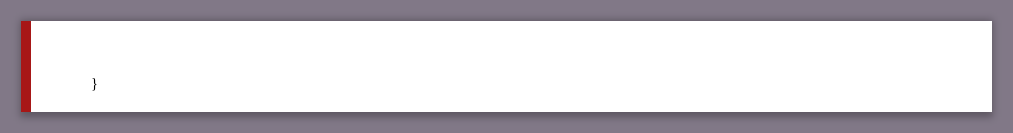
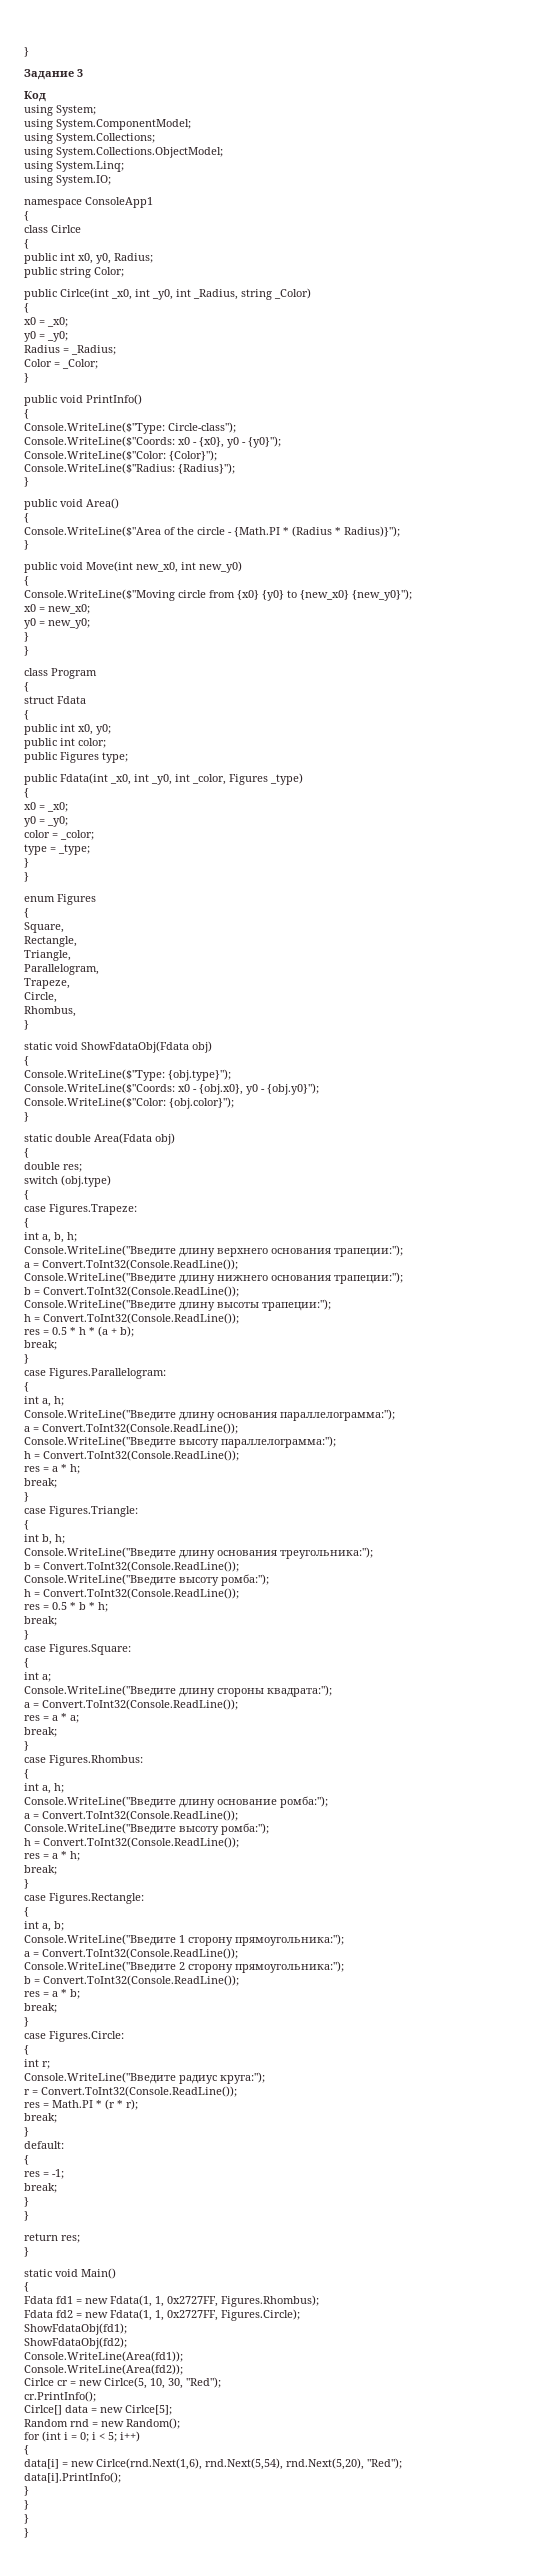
[91,78,98,91] } -> [24,47,29,57] [24,69,83,80] [24,91,46,102] [24,105,96,116] [24,119,191,130] [24,133,155,144] [24,147,223,158] [24,161,124,172] [24,175,111,186] [24,197,153,208] [24,211,29,221] [24,225,81,233] [24,239,29,249] [24,253,153,264] [24,267,124,278] [24,288,311,300] [24,303,29,313] [24,317,68,327] [24,331,68,342] [24,345,116,355] [24,359,98,369] [24,373,29,383] [24,394,142,406] [24,409,29,419] [24,422,236,434] [24,436,281,448] [24,450,217,461] [24,463,235,474] [24,477,29,487] [24,498,119,510] [24,513,29,523] [24,526,400,537] [24,540,29,550] [24,561,242,573] [24,576,29,586] [24,589,412,601] [24,604,90,614] [24,618,90,629] [24,632,29,642] [24,646,29,656] [24,668,97,679] [24,682,29,692] [24,696,86,704] [24,710,29,720] [24,724,111,735] [24,738,106,749] [24,752,128,763] [24,773,303,785] [24,788,29,798] [24,802,68,812] [24,816,68,827] [24,830,94,840] [24,844,90,855] [24,858,29,868] [24,872,29,882] [24,894,96,905] [24,908,29,918] [24,922,64,933] [24,936,77,947] [24,950,71,961] [24,964,99,975] [24,978,70,989] [24,992,57,1003] [24,1006,76,1017] [24,1020,29,1030] [24,1041,212,1053] [24,1056,29,1066] [24,1069,231,1081] [24,1083,319,1095] [24,1097,234,1109] [24,1112,29,1122] [24,1133,175,1145] [24,1148,29,1158] [24,1162,82,1172] [24,1175,111,1187] [24,1190,29,1200] [24,1204,137,1215] [24,1218,29,1228] [24,1232,77,1243] [24,1245,403,1257] [24,1259,238,1270] [24,1272,403,1284] [24,1286,239,1297] [24,1299,331,1311] [24,1313,239,1324] [24,1326,134,1337] [24,1340,57,1350] [24,1354,29,1364] [24,1368,166,1379] [24,1382,29,1392] [24,1396,64,1407] [24,1409,395,1421] [24,1423,238,1434] [24,1436,336,1448] [24,1450,239,1461] [24,1464,80,1474] [24,1478,57,1488] [24,1492,29,1502] [24,1506,138,1517] [24,1520,29,1530] [24,1534,65,1545] [24,1547,373,1559] [24,1561,239,1572] [24,1574,269,1586] [24,1588,239,1599] [24,1602,108,1612] [24,1616,57,1626] [24,1630,29,1640] [24,1644,131,1655] [24,1658,29,1668] [24,1672,51,1682] [24,1685,332,1697] [24,1699,238,1710] [24,1713,79,1723] [24,1727,57,1737] [24,1741,29,1751] [24,1755,143,1766] [24,1769,29,1779] [24,1783,64,1794] [24,1796,328,1808] [24,1810,238,1821] [24,1823,269,1835] [24,1837,239,1848] [24,1851,80,1861] [24,1865,57,1875] [24,1879,29,1889] [24,1893,144,1904] [24,1907,29,1917] [24,1921,64,1932] [24,1934,344,1946] [24,1948,238,1959] [24,1961,344,1973] [24,1975,239,1986] [24,1989,80,1999] [24,2003,57,2013] [24,2017,29,2027] [24,2031,124,2042] [24,2045,29,2055] [24,2059,50,2069] [24,2072,265,2084] [24,2086,237,2097] [24,2099,138,2110] [24,2113,57,2123] [24,2127,29,2137] [24,2141,64,2149] [24,2155,29,2165] [24,2169,64,2179] [24,2183,57,2193] [24,2197,29,2207] [24,2211,29,2221] [24,2233,80,2243] [24,2247,29,2257] [24,2268,116,2279] [24,2282,29,2292] [24,2295,319,2307] [24,2309,300,2321] [24,2323,127,2335] [24,2337,127,2349] [24,2351,183,2362] [24,2364,183,2375] [24,2377,221,2389] [24,2391,96,2402] [24,2405,172,2415] [24,2418,180,2429] [24,2431,140,2442] [24,2445,29,2455] [24,2458,402,2470] [24,2472,121,2483] [24,2486,29,2496] [24,2500,29,2510] [24,2514,29,2524] [24,2528,29,2538] } // Задание 3 // Код // using System; // using System.ComponentModel; // using System.Collections; // using System.Collections.ObjectModel; // using System.Linq; // using System.IO; // namespace ConsoleApp1 // { // class Cirlce // { // public int x0, y0, Radius; // public string Color; // public Cirlce(int _x0, int _y0, int _Radius, string _Color) // { // x0 = _x0; // y0 = _y0; // Radius = _Radius; // Color = _Color; // } // public void PrintInfo() // { // Console.WriteLine($"Type: Circle-class"); // Console.WriteLine($"Coords: x0 - {x0}, y0 - {y0}"); // Console.WriteLine($"Color: {Color}"); // Console.WriteLine($"Radius: {Radius}"); // } // public void Area() // { // Console.WriteLine($"Area of the circle - {Math.PI * (Radius * Radius)}"); // } // public void Move(int new_x0, int new_y0) // { // Console.WriteLine($"Moving circle from {x0} {y0} to {new_x0} {new_y0}"); // x0 = new_x0; // y0 = new_y0; // } // } // class Program // { // struct Fdata // { // public int x0, y0; // public int color; // public Figures type; // public Fdata(int _x0, int _y0, int _color, Figures _type) // { // x0 = _x0; // y0 = _y0; // color = _color; // type = _type; // } // } // enum Figures // { // Square, // Rectangle, // Triangle, // Parallelogram, // Trapeze, // Circle, // Rhombus, // } // static void ShowFdataObj(Fdata obj) // { // Console.WriteLine($"Type: {obj.type}"); // Console.WriteLine($"Coords: x0 - {obj.x0}, y0 - {obj.y0}"); // Console.WriteLine($"Color: {obj.color}"); // } // static double Area(Fdata obj) // { // double res; // switch (obj.type) // { // case Figures.Trapeze: // { // int a, b, h; // Console.WriteLine("Введите длину верхнего основания трапеции:"); // a = Convert.ToInt32(Console.ReadLine()); // Console.WriteLine("Введите длину нижнего основания трапеции:"); // b = Convert.ToInt32(Console.ReadLine()); // Console.WriteLine("Введите длину высоты трапеции:"); // h = Convert.ToInt32(Console.ReadLine()); // res = 0.5 * h * (a + b); // break; // } // case Figures.Parallelogram: // { // int a, h; // Console.WriteLine("Введите длину основания параллелограмма:"); // a = Convert.ToInt32(Console.ReadLine()); // Console.WriteLine("Введите высоту параллелограмма:"); // h = Convert.ToInt32(Console.ReadLine()); // res = a * h; // break; // } // case Figures.Triangle: // { // int b, h; // Console.WriteLine("Введите длину основания треугольника:"); // b = Convert.ToInt32(Console.ReadLine()); // Console.WriteLine("Введите высоту ромба:"); // h = Convert.ToInt32(Console.ReadLine()); // res = 0.5 * b * h; // break; // } // case Figures.Square: // { // int a; // Console.WriteLine("Введите длину стороны квадрата:"); // a = Convert.ToInt32(Console.ReadLine()); // res = a * a; // break; // } // case Figures.Rhombus: // { // int a, h; // Console.WriteLine("Введите длину основание ромба:"); // a = Convert.ToInt32(Console.ReadLine()); // Console.WriteLine("Введите высоту ромба:"); // h = Convert.ToInt32(Console.ReadLine()); // res = a * h; // break; // } // case Figures.Rectangle: // { // int a, b; // Console.WriteLine("Введите 1 сторону прямоугольника:"); // a = Convert.ToInt32(Console.ReadLine()); // Console.WriteLine("Введите 2 сторону прямоугольника:"); // b = Convert.ToInt32(Console.ReadLine()); // res = a * b; // break; // } // case Figures.Circle: // { // int r; // Console.WriteLine("Введите радиус круга:"); // r = Convert.ToInt32(Console.ReadLine()); // res = Math.PI * (r * r); // break; // } // default: // { // res = -1; // break; // } // } // return res; // } // static void Main() // { // Fdata fd1 = new Fdata(1, 1, 0x2727FF, Figures.Rhombus); // Fdata fd2 = new Fdata(1, 1, 0x2727FF, Figures.Circle); // ShowFdataObj(fd1); // ShowFdataObj(fd2); // Console.WriteLine(Area(fd1)); // Console.WriteLine(Area(fd2)); // Cirlce cr = new Cirlce(5, 10, 30, "Red"); // cr.PrintInfo(); // Cirlce[] data = new Cirlce[5]; // Random rnd = new Random(); // for (int i = 0; i < 5; i++) // { // data[i] = new Cirlce(rnd.Next(1,6), rnd.Next(5,54), rnd.Next(5,20), "Red"); // data[i].PrintInfo(); // } // } // } // }

